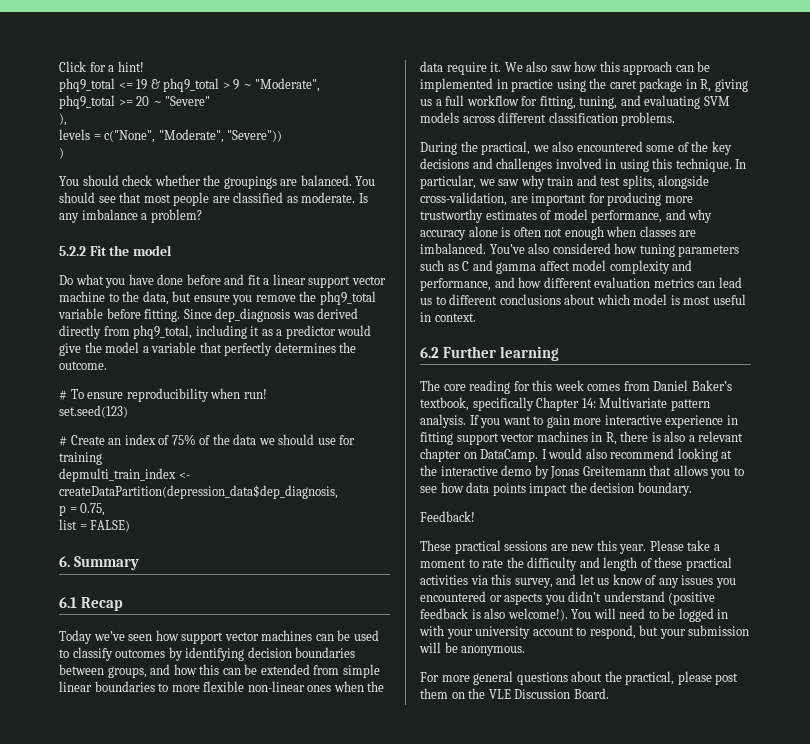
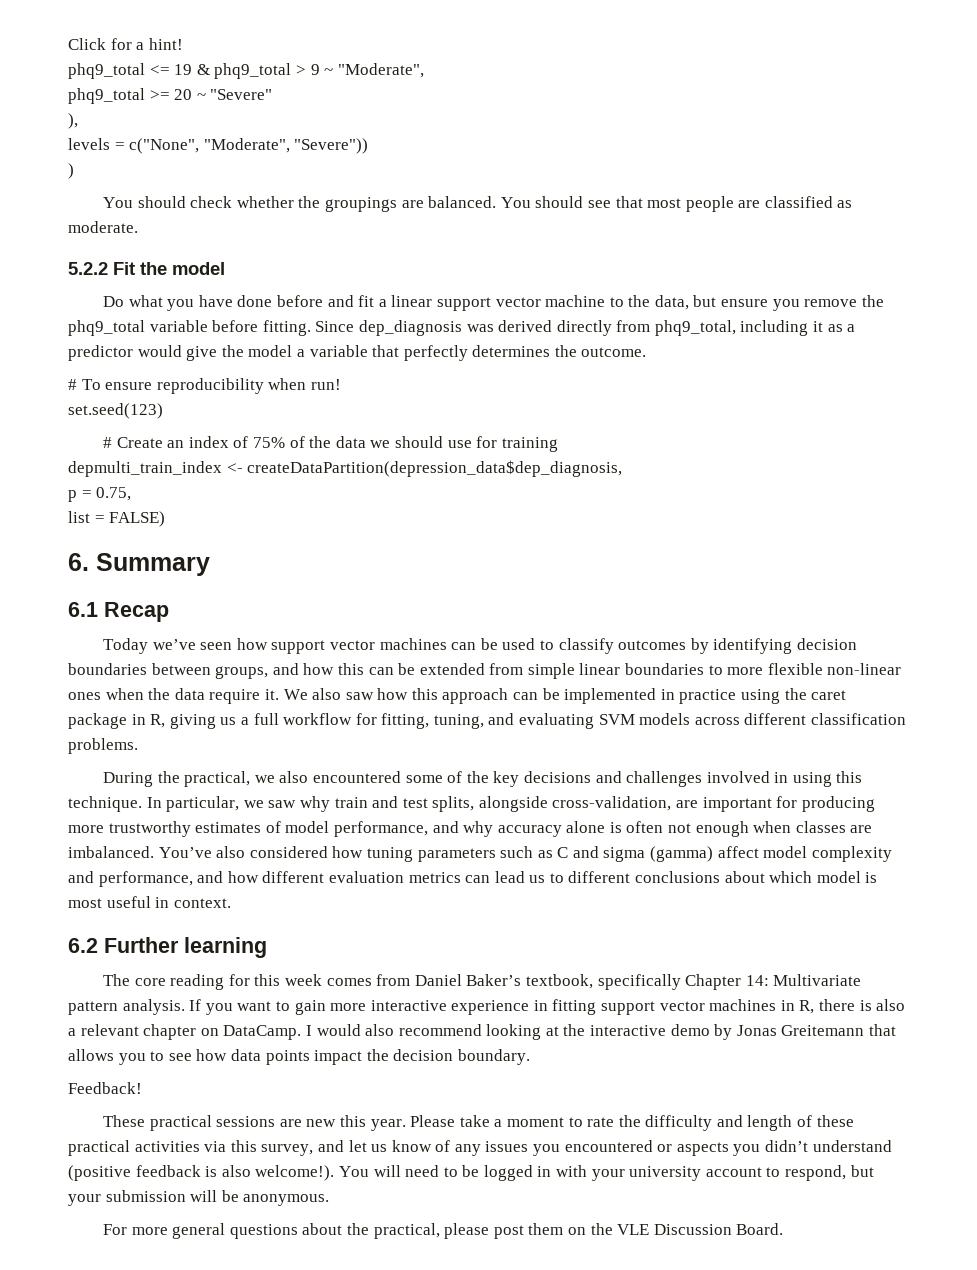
[358,193,368,203] [59,209,202,223] Is any imbalance a problem? -> (138, 227) none
[496,262,537,274] gamma -> [603,846,714,862] sigma (gamma)

